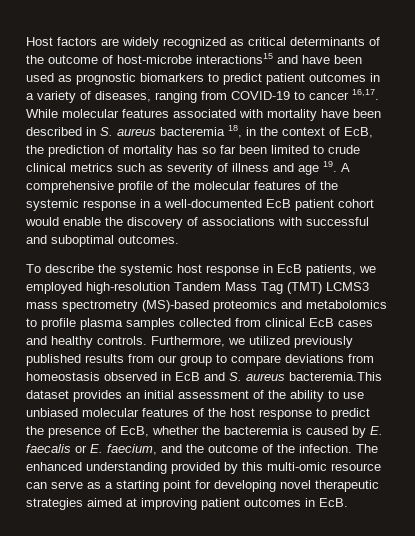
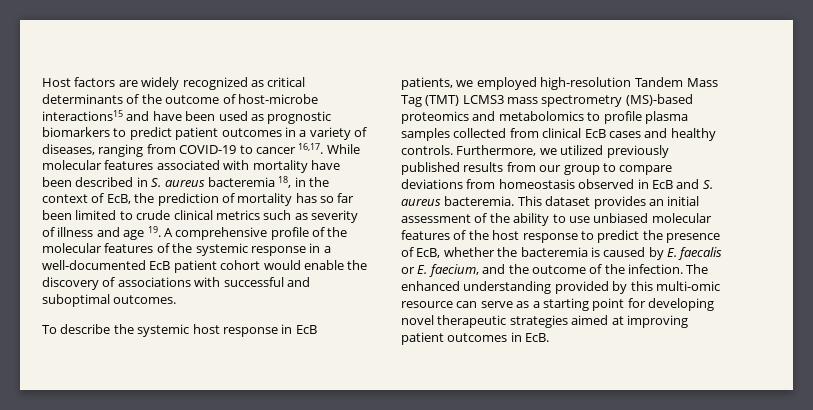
[289,372,382,381] bacteremia.This -> [444,196,542,206] bacteremia. This

